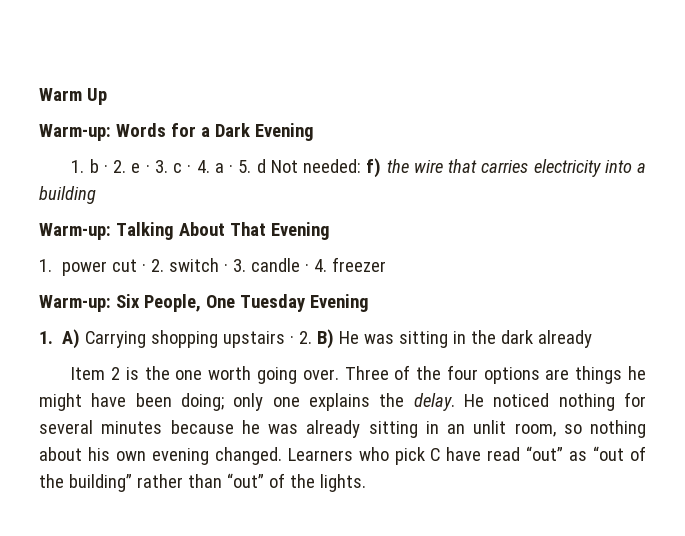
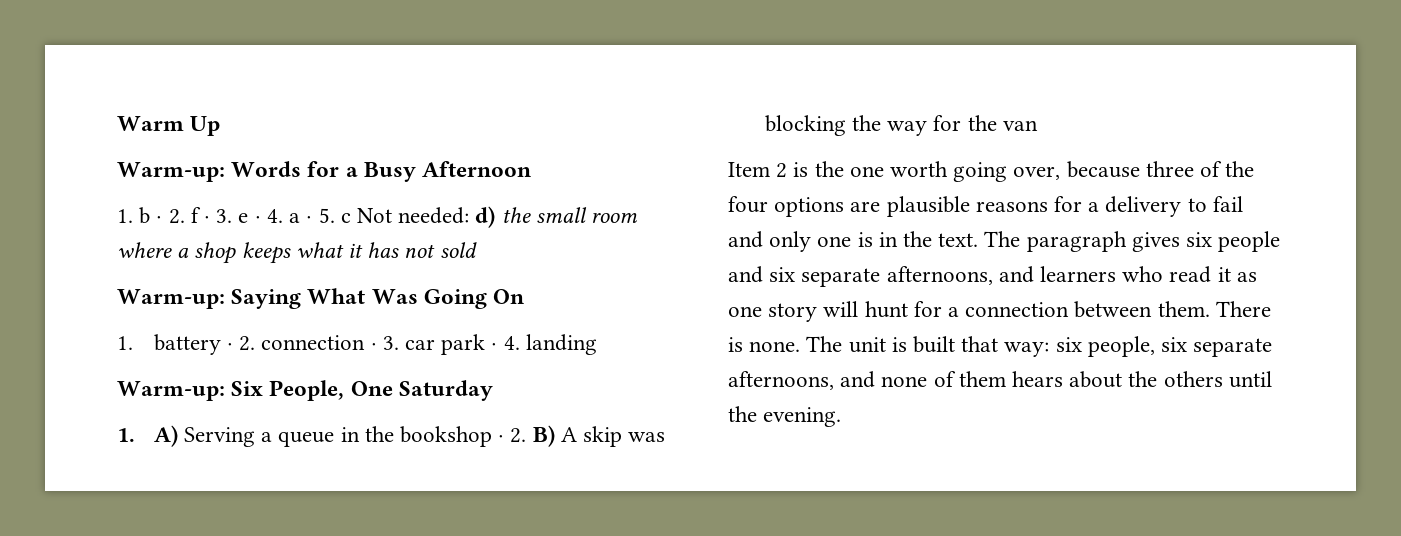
[214,123,314,141] Dark Evening -> [363,161,532,182] Busy Afternoon
[131,160,183,173] e · 3. c -> [190,207,249,223] f · 3. e
[256,159,266,173] d -> [340,213,351,223] c
[366,158,646,178] [39,186,96,204] [39,222,330,240] [39,257,386,276] f) the wire that carries electricity into a building // Warm-up: Talking About That Evening // 1. power cut · 2. switch · 3. candle · 4. freezer -> [475,206,638,228] [117,242,477,264] [117,288,525,309] [117,334,597,355] d) the small room where a shop keeps what it has not sold // Warm-up: Saying What Was Going On // 1. battery · 2. connection · 3. car park · 4. landing
[239,294,369,312] Tuesday Evening -> [398,380,493,401] Saturday
[85,329,593,349] Carrying shopping upstairs · 2. B) He was sitting in the dark already -> [183,425,666,447] [764,115,1038,136] Serving a queue in the bookshop · 2. B) A skip was blocking the way for the van
[302,366,389,380] over. Three -> [1013,161,1194,180] over, because three
[575,366,646,384] [39,392,646,411] [39,420,646,438] [39,446,647,465] [39,473,366,492] things he might have been doing; only one explains the delay. He noticed nothing for several minutes because he was already sitting in an unlit room, so nothing about his own evening changed. Learners who pick C have read “out” as “out of the building” rather than “out” of the lights. -> [886,196,1243,217] [728,231,1281,252] [728,266,1257,287] [728,301,1271,322] [728,336,1273,357] [728,371,1272,390] [728,406,842,427] plausible reasons for a delivery to fail and only one is in the text. The paragraph gives six people and six separate afternoons, and learners who read it as one story will hunt for a connection between them. There is none. The unit is built that way: six people, six separate afternoons, and none of them hears about the others until the evening.

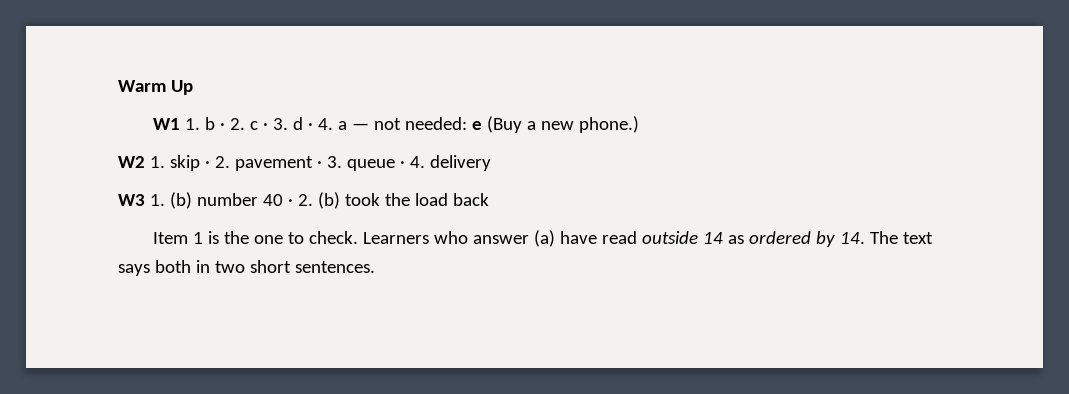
[117,161,532,182] Warm-up: Words for a Busy Afternoon // -> [152,118,180,130] W1
[190,207,249,223] f · 3. e -> [249,117,303,130] c · 3. d
[306,206,638,228] [117,242,477,264] [117,288,525,309] [117,334,597,355] [117,380,493,401] [117,425,666,447] [764,115,1038,136] · 5. c Not needed: d) the small room where a shop keeps what it has not sold // Warm-up: Saying What Was Going On // 1. battery · 2. connection · 3. car park · 4. landing // Warm-up: Six People, One Saturday // 1. A) Serving a queue in the bookshop · 2. B) A skip was blocking the way for the van -> [351,116,639,133] [118,155,491,171] [118,192,489,209] — not needed: e (Buy a new phone.) // W2 1. skip · 2. pavement · 3. queue · 4. delivery // W3 1. (b) number 40 · 2. (b) took the load back
[776,163,788,178] 2 -> [192,232,203,244] 1
[890,161,1255,182] [728,196,1243,217] [728,231,1281,252] [728,266,1257,287] [728,301,1271,322] [728,336,1273,357] [728,371,1272,390] [728,406,842,427] worth going over, because three of the four options are plausible reasons for a delivery to fail and only one is in the text. The paragraph gives six people and six separate afternoons, and learners who read it as one story will hunt for a connection between them. There is none. The unit is built that way: six people, six separate afternoons, and none of them hears about the others until the evening. -> [287,230,933,247] [118,260,375,276] to check. Learners who answer (a) have read outside 14 as ordered by 14. The text says both in two short sentences.

